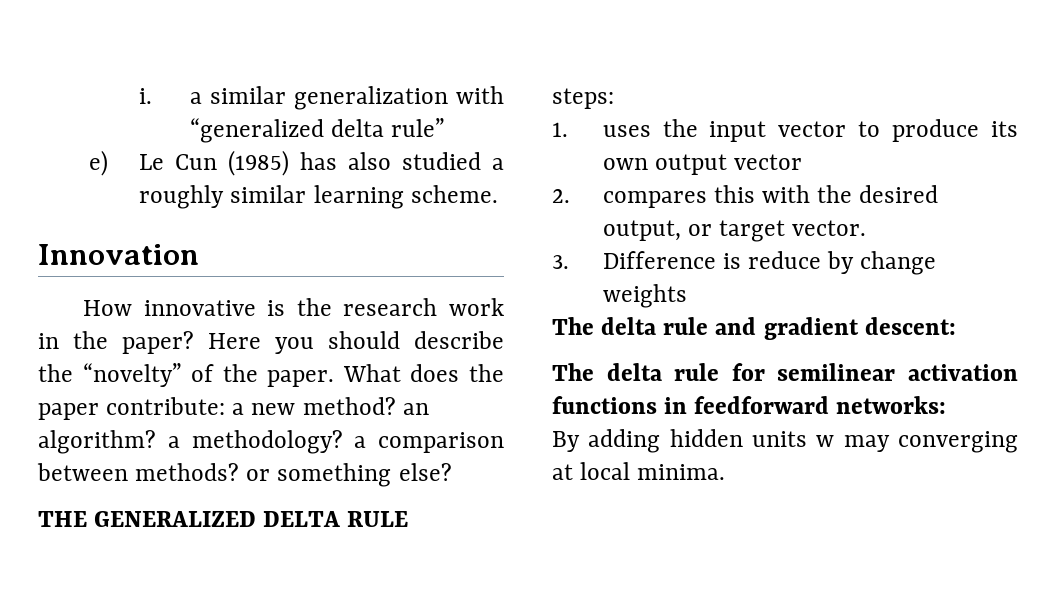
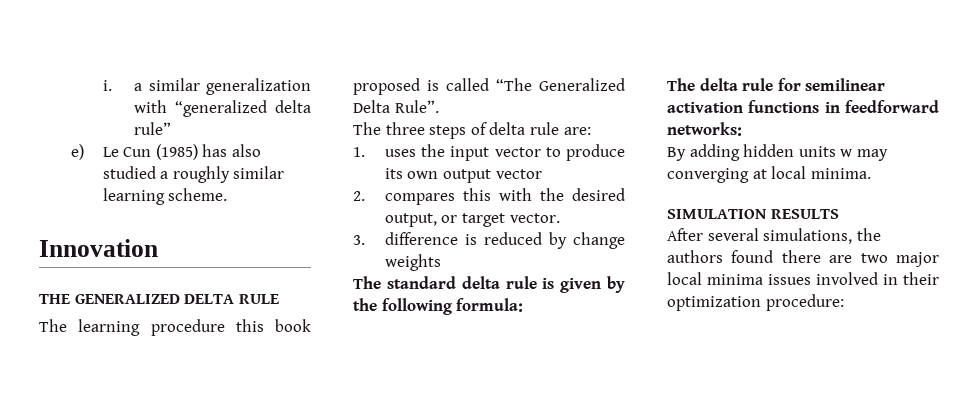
[83,298,504,316] [38,331,504,354] [38,363,504,387] [38,397,429,420] [38,430,504,454] [37,463,452,487] [38,511,409,527] [552,88,614,109] How innovative is the research work in the paper? Here you should describe the “novelty” of the paper. What does the paper contribute: a new method? an algorithm? a methodology? a comparison between methods? or something else? // THE GENERALIZED DELTA RULE // steps: -> [39,294,279,304] [39,319,311,336] [353,78,625,95] [353,100,439,113] [353,122,591,139] THE GENERALIZED DELTA RULE // The learning procedure this book proposed is called “The Generalized Delta Rule”. // The three steps of delta rule are:
[602,251,821,269] Difference is reduce -> [384,232,542,245] difference is reduced
[601,317,956,340] delta rule and gradient descent: -> [386,276,625,293] [353,298,524,315] standard delta rule is given by the following formula:
(726, 472) none -> [667,209,839,219] [667,228,881,244] [667,250,939,267] [667,272,939,285] [667,294,844,311] // SIMULATION RESULTS // After several simulations, the authors found there are two major local minima issues involved in their optimization procedure:

